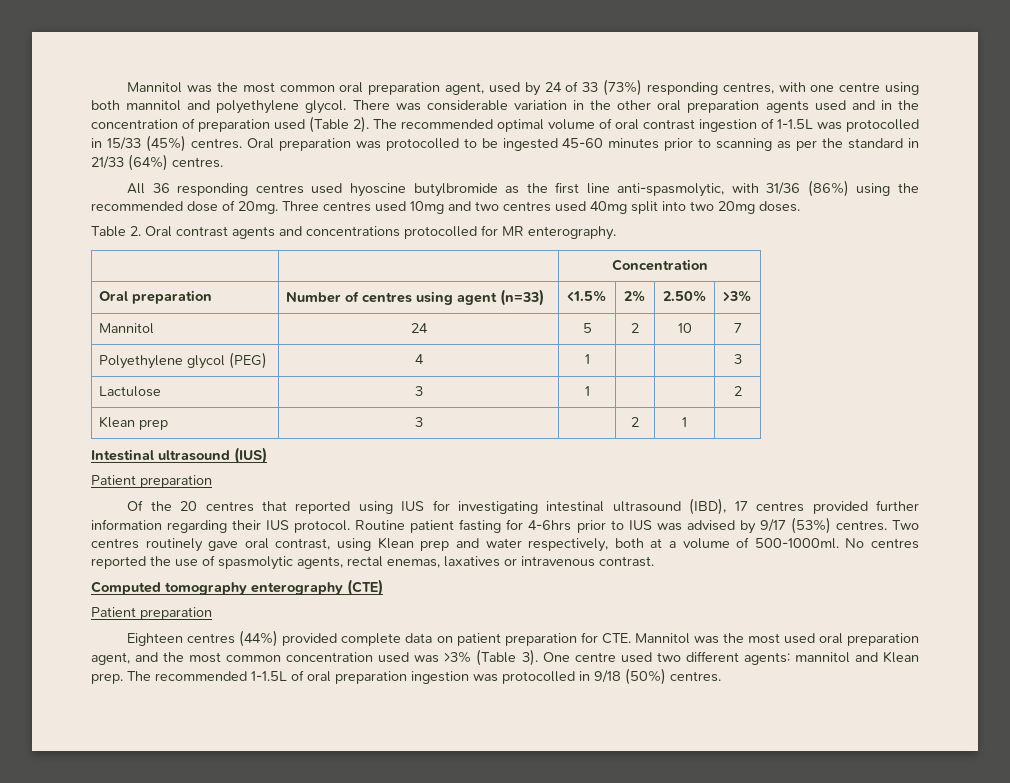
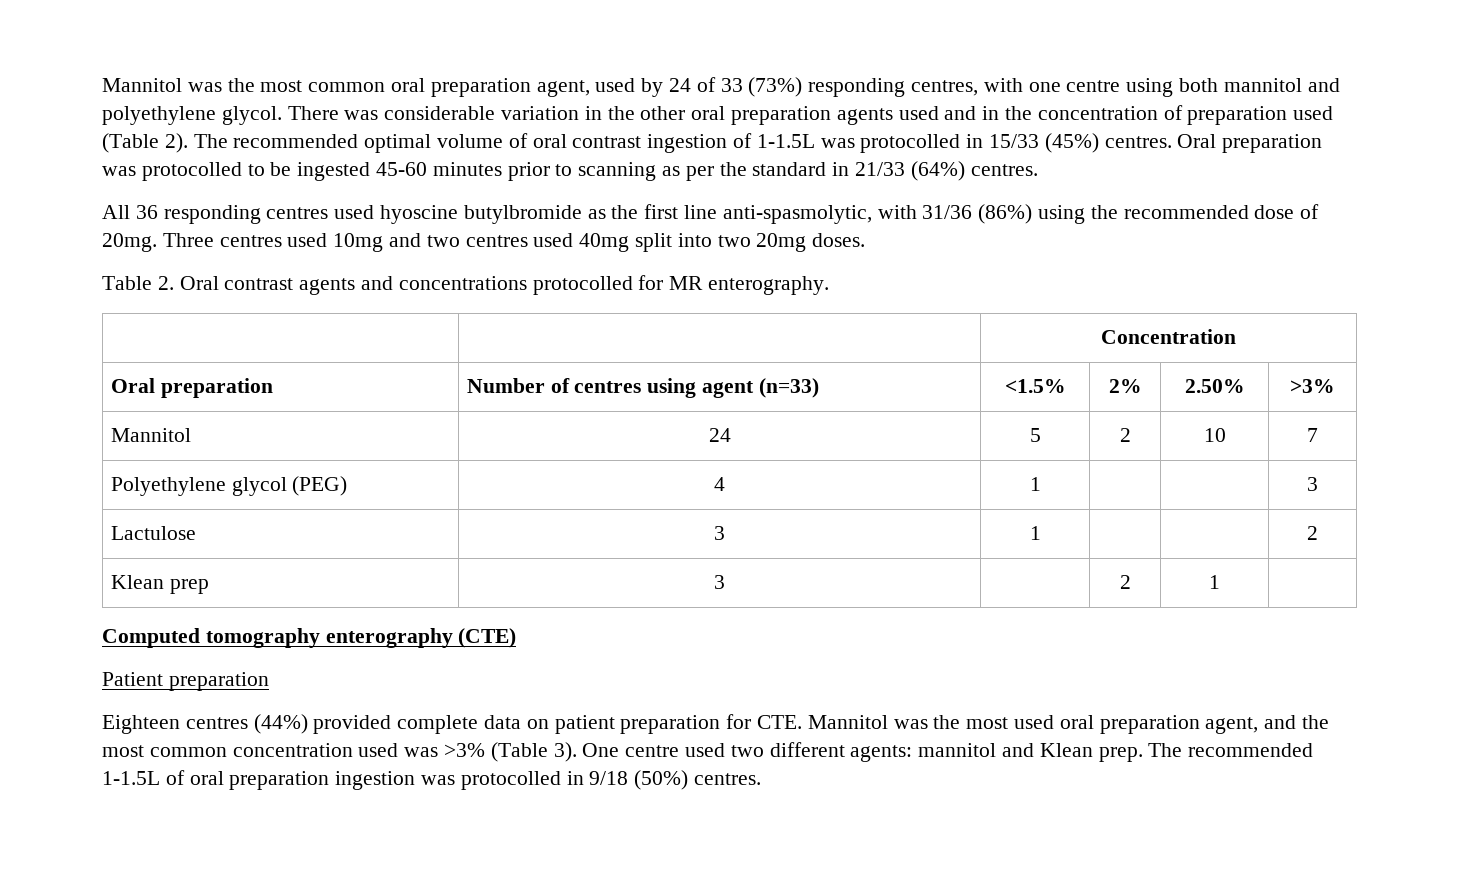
[91,447,267,464] [91,475,212,488] [127,498,920,515] [91,517,920,534] [91,537,919,552] [91,555,654,570] // Intestinal ultrasound (IUS) // Patient preparation // Of the 20 centres that reported using IUS for investigating intestinal ultrasound (IBD), 17 centres provided further information regarding their IUS protocol. Routine patient fasting for 4-6hrs prior to IUS was advised by 9/17 (53%) centres. Two centres routinely gave oral contrast, using Klean prep and water respectively, both at a volume of 500-1000ml. No centres reported the use of spasmolytic agents, rectal enemas, laxatives or intravenous contrast. -> (1220, 582) none

